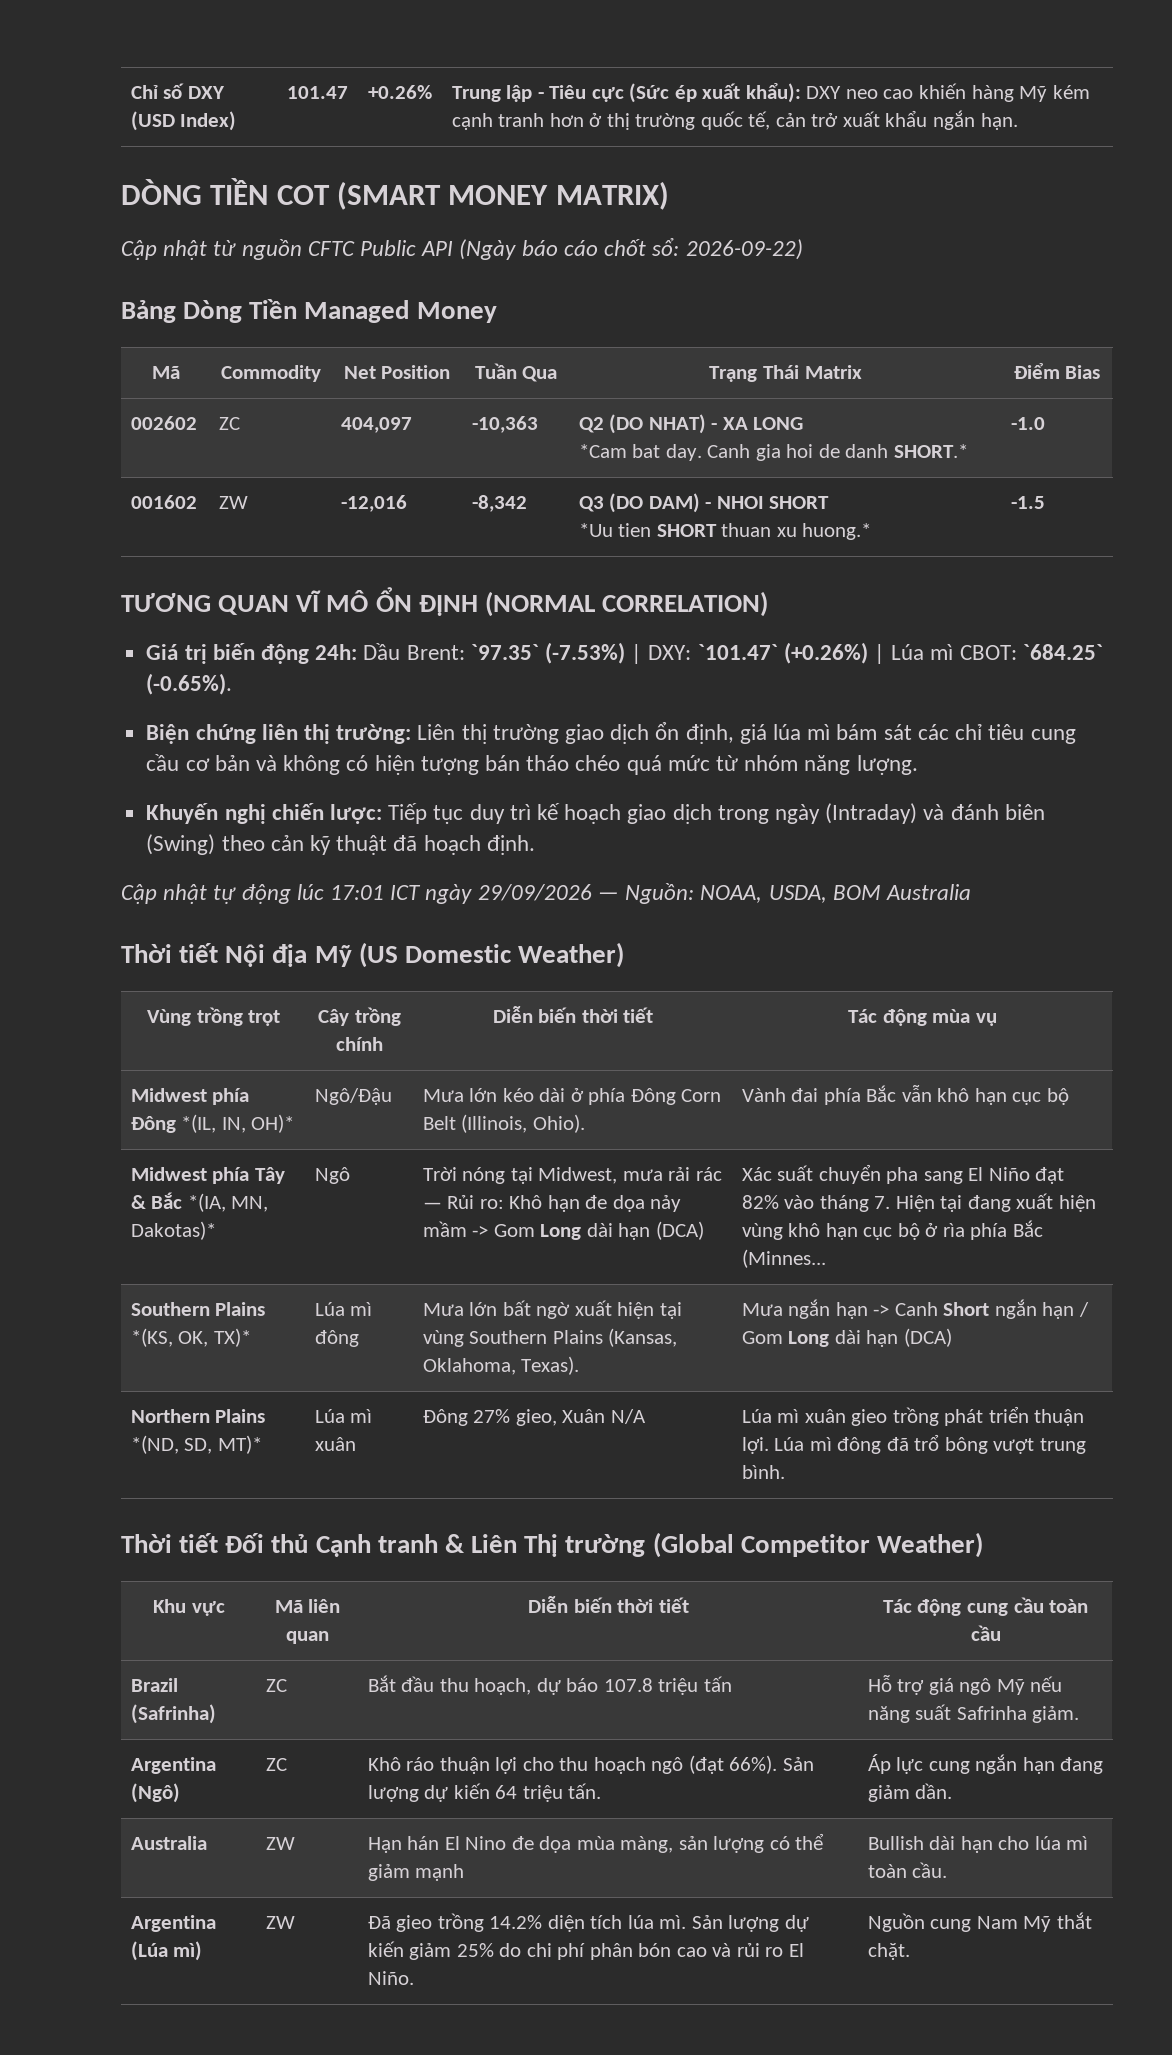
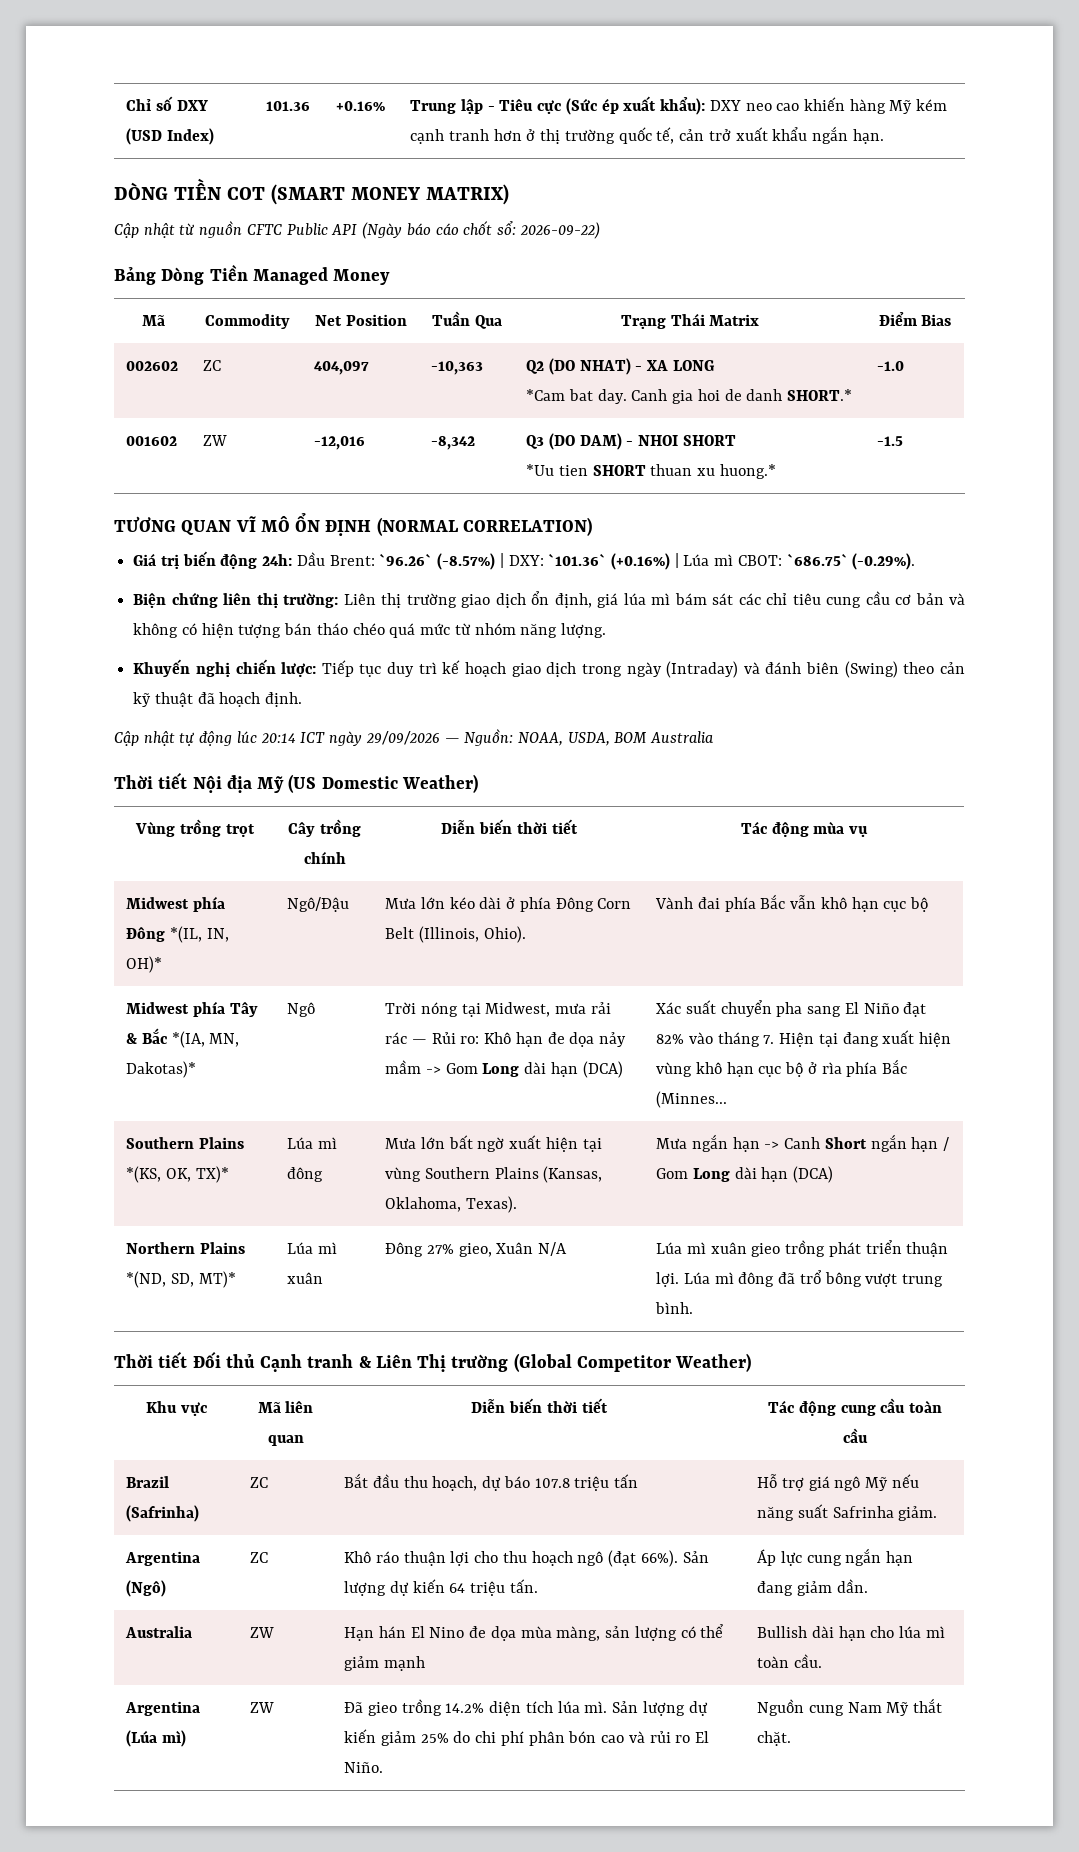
[286,86,348,99] [367,85,432,99] 101.47 | +0.26% -> [266,101,311,111] [336,101,386,111] 101.36 | +0.16%
[470,642,868,664] `97.35` (-7.53%) | DXY: `101.47` (+0.26%) -> [379,553,670,570] `96.26` (-8.57%) | DXY: `101.36` (+0.16%)
[1022,644,1103,660] [146,673,233,695] `684.25` (-0.65%). -> [786,553,916,570] `686.75` (-0.29%).
[330,885,385,900] 17:01 -> [260,733,296,744] 20:14

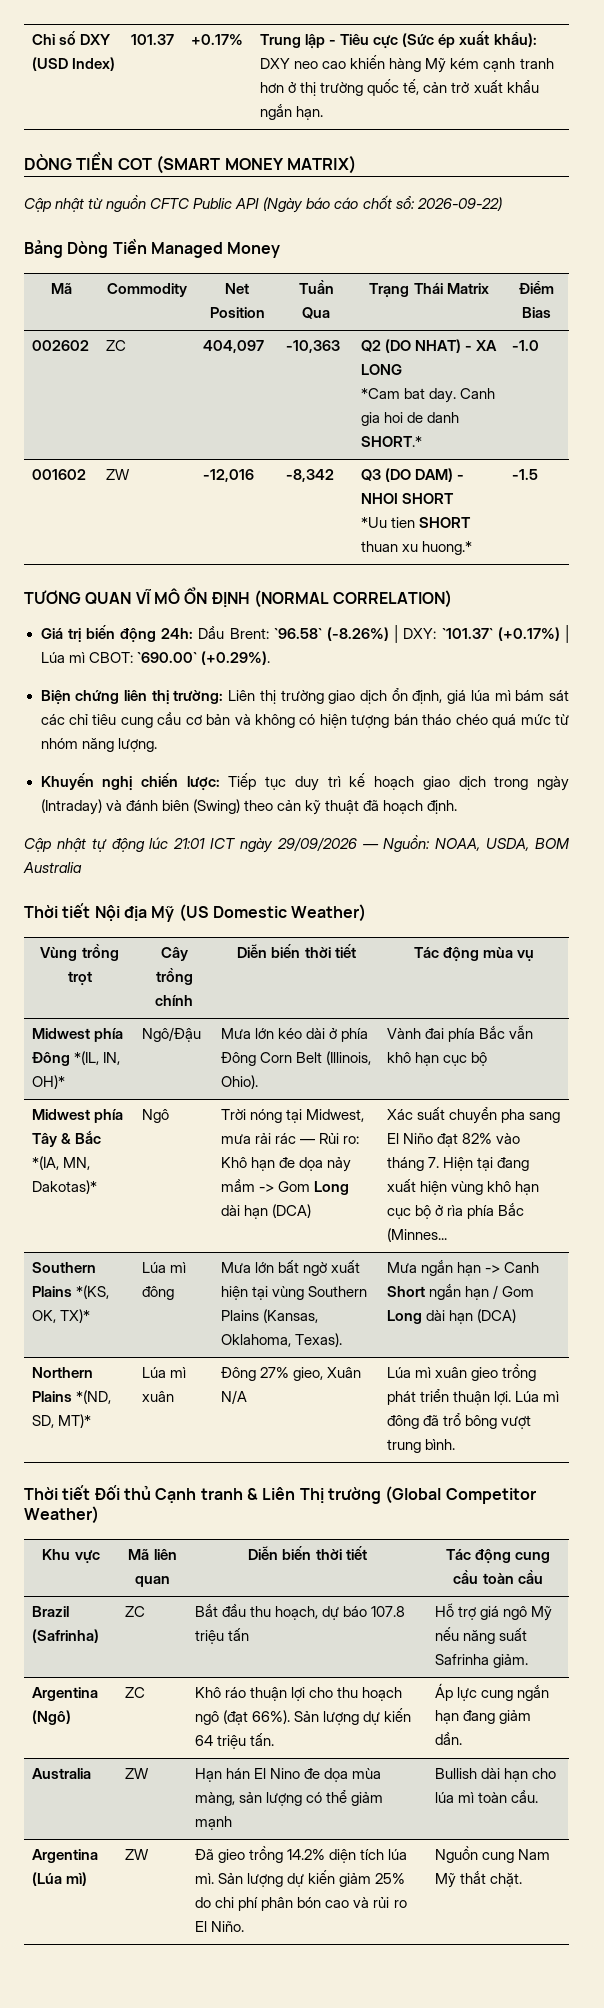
[266,101,311,111] [336,101,386,111] 101.36 | +0.16% -> [131,34,175,45] [191,34,244,45] 101.37 | +0.17%
[379,553,670,570] `96.26` (-8.57%) | DXY: `101.36` (+0.16%) -> [273,625,560,643] `96.58` (-8.26%) | DXY: `101.37` (+0.17%)
[786,553,916,570] `686.75` (-0.29%). -> [136,651,270,665] `690.00` (+0.29%).
[260,733,296,744] 20:14 -> [173,838,206,849] 21:01

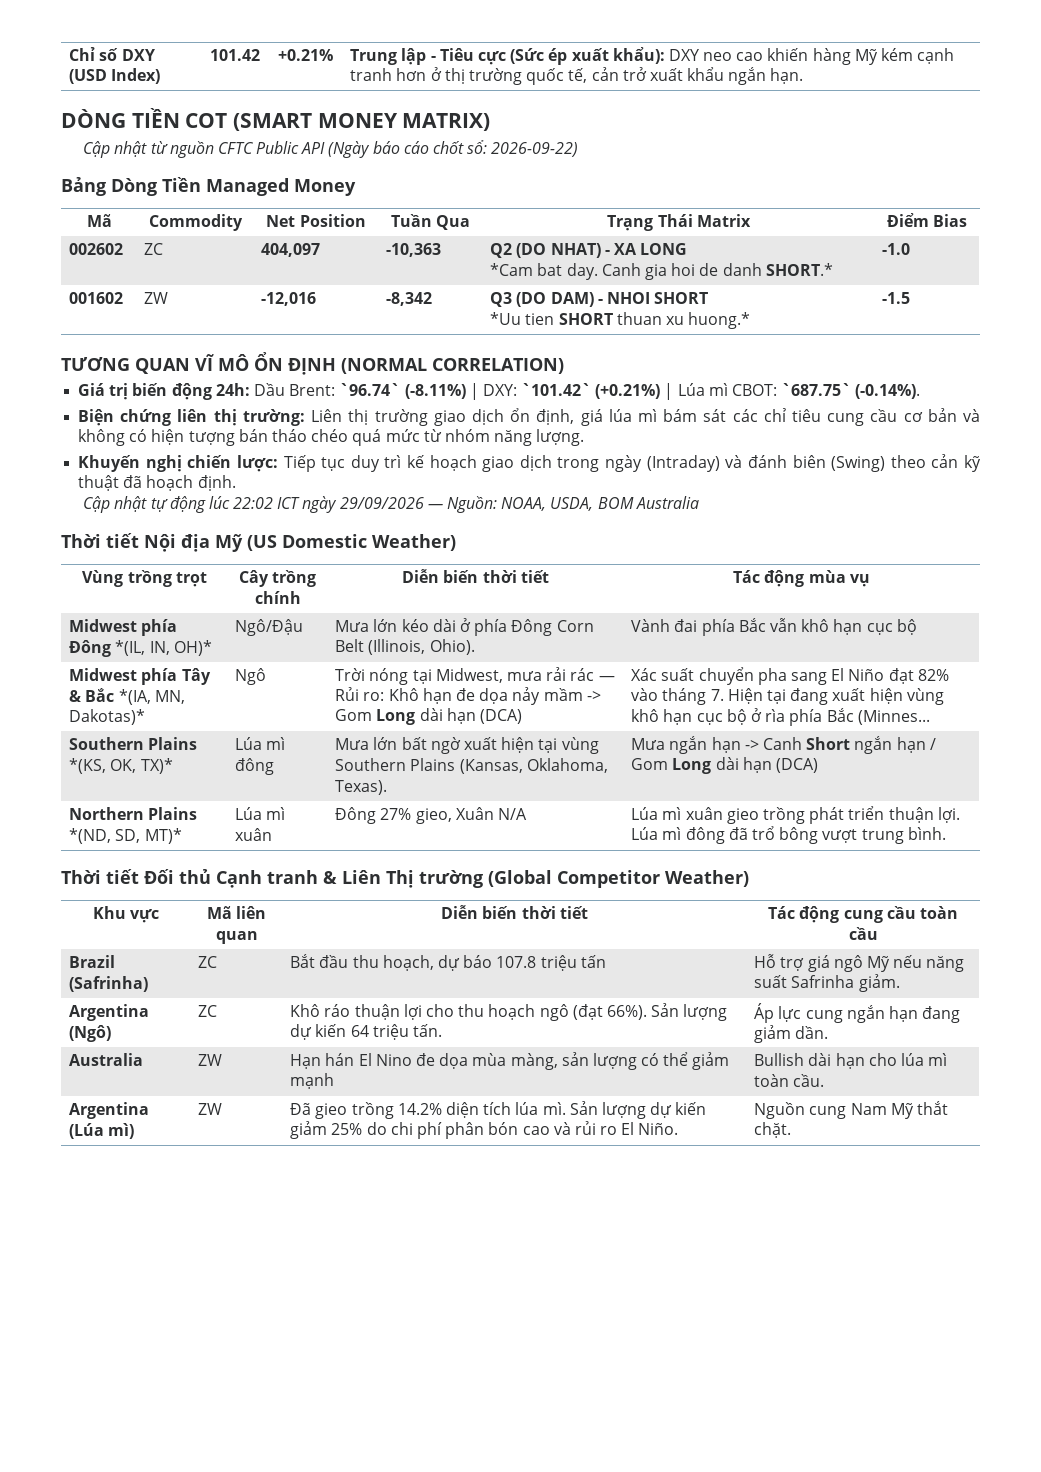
[131,34,175,45] [191,34,244,45] 101.37 | +0.17% -> [210,49,261,61] [278,49,334,61] 101.42 | +0.21%
[273,625,560,643] `96.58` (-8.26%) | DXY: `101.37` (+0.17%) -> [339,383,661,400] `96.74` (-8.11%) | DXY: `101.42` (+0.21%)
[136,651,270,665] `690.00` (+0.29%). -> [781,383,921,399] `687.75` (-0.14%).
[173,838,206,849] 21:01 -> [233,497,274,509] 22:02

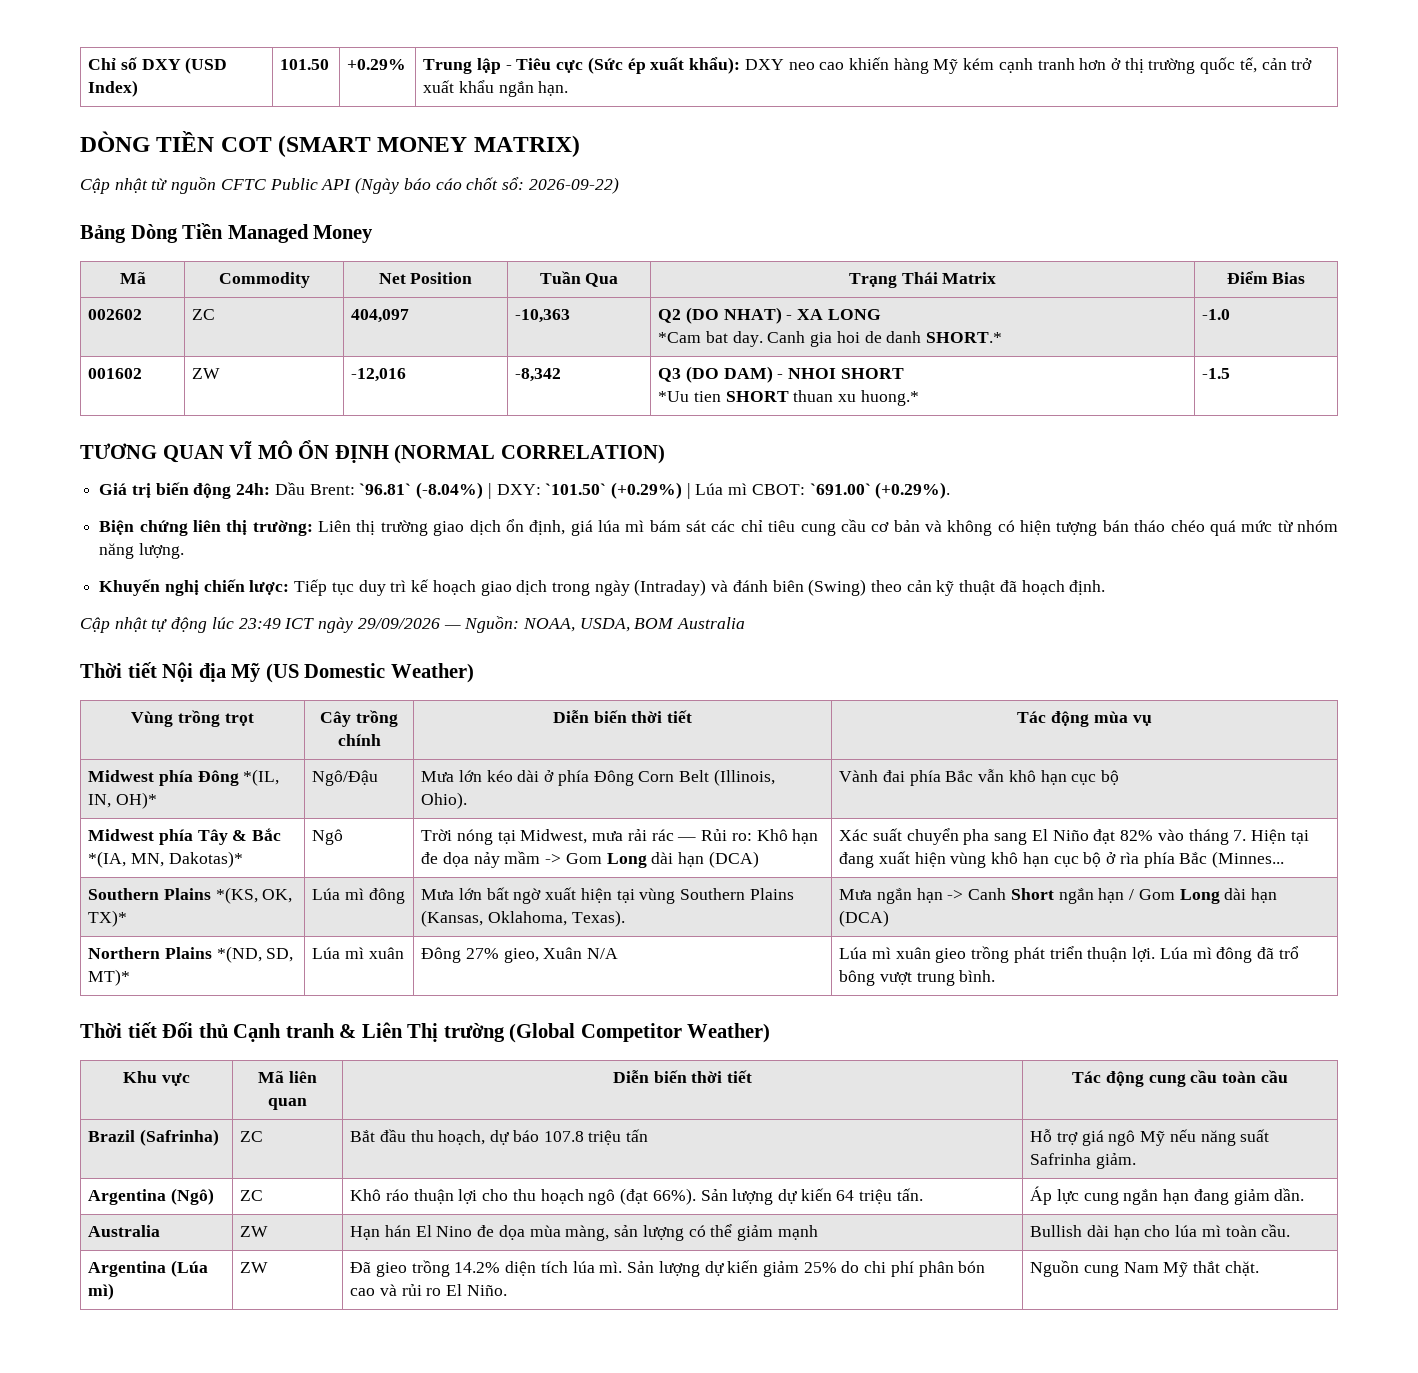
[210,49,261,61] [278,49,334,61] 101.42 | +0.21% -> [280,59,330,70] [347,59,407,70] 101.50 | +0.29%
[339,383,661,400] `96.74` (-8.11%) | DXY: `101.42` (+0.21%) -> [359,482,682,499] `96.81` (-8.04%) | DXY: `101.50` (+0.29%)
[781,383,921,399] `687.75` (-0.14%). -> [809,482,951,499] `691.00` (+0.29%).
[233,497,274,509] 22:02 -> [238,618,281,629] 23:49

